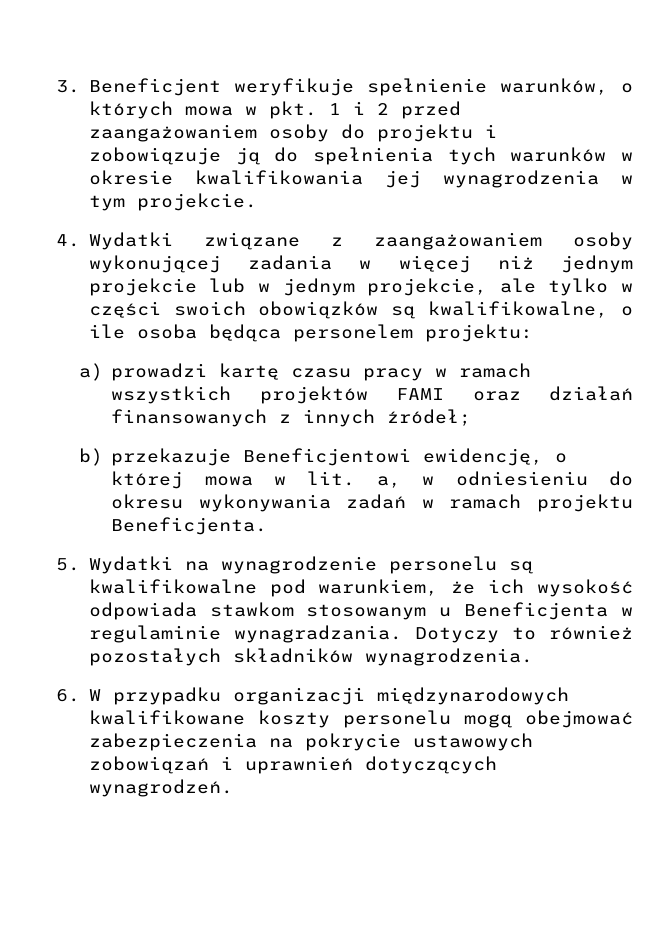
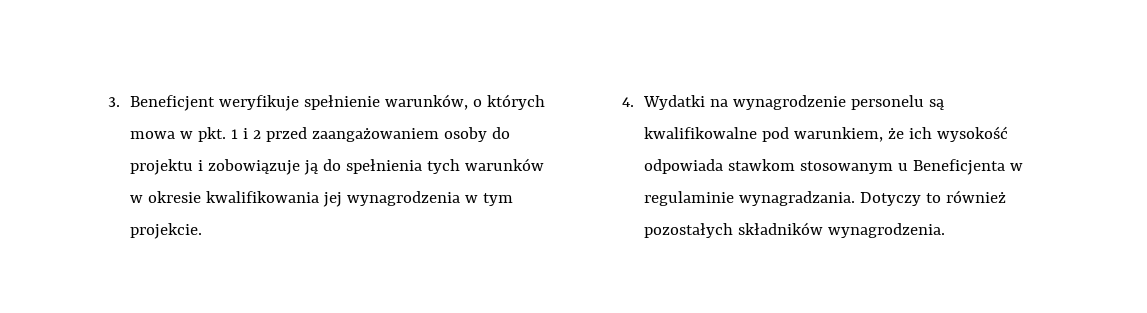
[203,232,633,250] [88,255,633,273] [88,278,633,296] [88,301,633,319] [88,324,533,342] [78,363,532,381] [111,386,634,404] [111,409,472,427] [78,448,568,466] [111,471,633,489] [111,494,633,512] [111,517,268,535] [56,556,173,574] związane z zaangażowaniem osoby wykonującej zadania w więcej niż jednym projekcie lub w jednym projekcie, ale tylko w części swoich obowiązków są kwalifikowalne, o ile osoba będąca personelem projektu: // a) prowadzi kartę czasu pracy w ramach wszystkich projektów FAMI oraz działań finansowanych z innych źródeł; // b) przekazuje Beneficjentowi ewidencję, o której mowa w lit. a, w odniesieniu do okresu wykonywania zadań w ramach projektu Beneficjenta. // 5. Wydatki -> (706, 102) none
[56,687,569,705] [88,710,633,728] [88,733,533,751] [88,756,497,774] [88,779,233,797] // 6. W przypadku organizacji międzynarodowych kwalifikowane koszty personelu mogą obejmować zabezpieczenia na pokrycie ustawowych zobowiązań i uprawnień dotyczących wynagrodzeń. -> (946, 230) none

